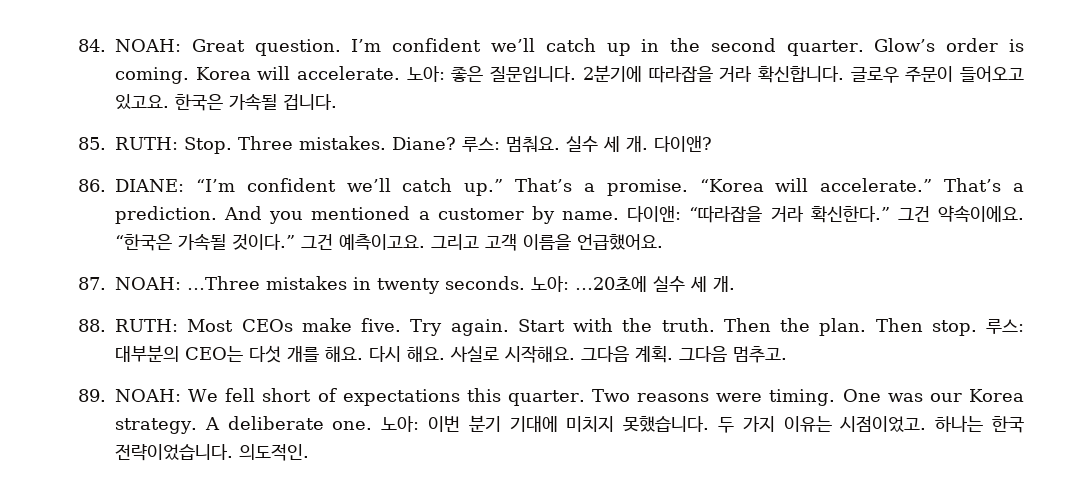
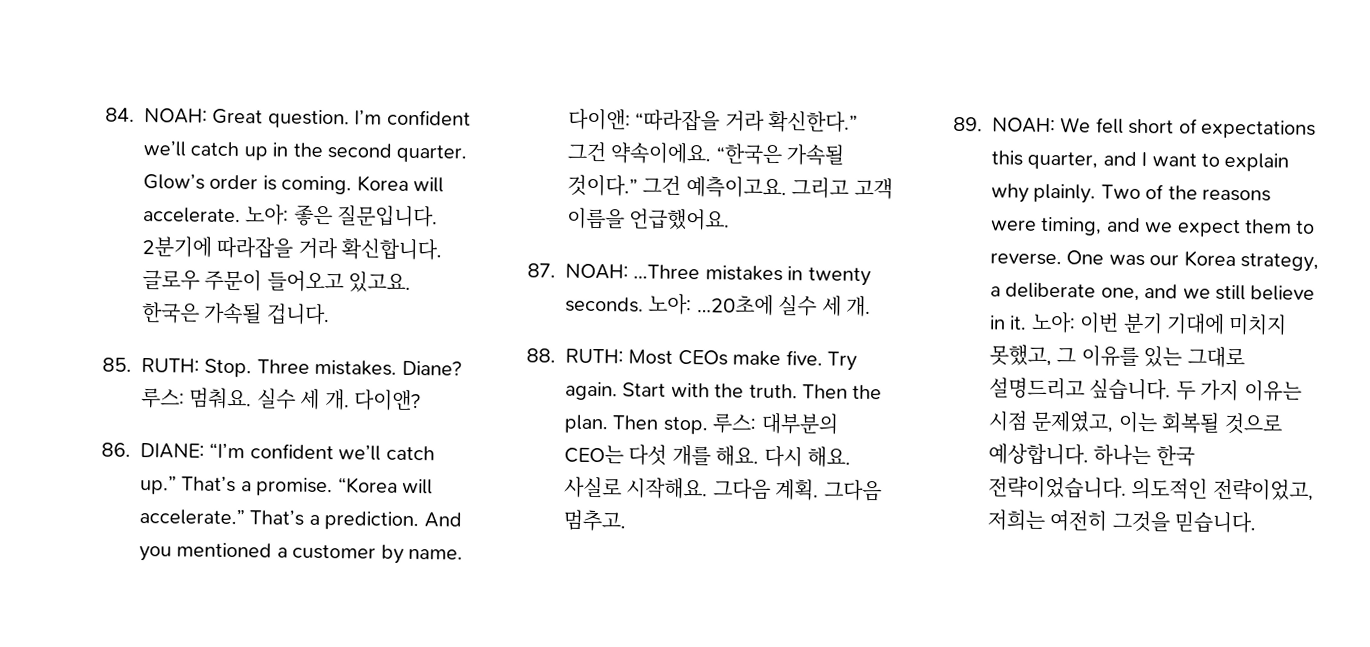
[507,389,1024,406] [115,416,373,434] quarter. Two reasons were timing. One was our Korea strategy. A deliberate one. -> [1027,151,1290,172] [991,183,1271,204] [991,216,1316,238] [990,250,1319,272] [990,282,1316,301] [989,315,1028,330] quarter, and I want to explain why plainly. Two of the reasons were timing, and we expect them to reverse. One was our Korea strategy, a deliberate one, and we still believe in it.
[623,415,1024,433] [115,444,309,461] 못했습니다. 두 가지 이유는 시점이었고. 하나는 한국 전략이었습니다. 의도적인. -> [989,344,1245,369] [989,377,1302,402] [988,410,1283,435] [988,443,1195,467] [988,476,1314,501] [987,509,1257,534] 못했고, 그 이유를 있는 그대로 설명드리고 싶습니다. 두 가지 이유는 시점 문제였고, 이는 회복될 것으로 예상합니다. 하나는 한국 전략이었습니다. 의도적인 전략이었고, 저희는 여전히 그것을 믿습니다.

